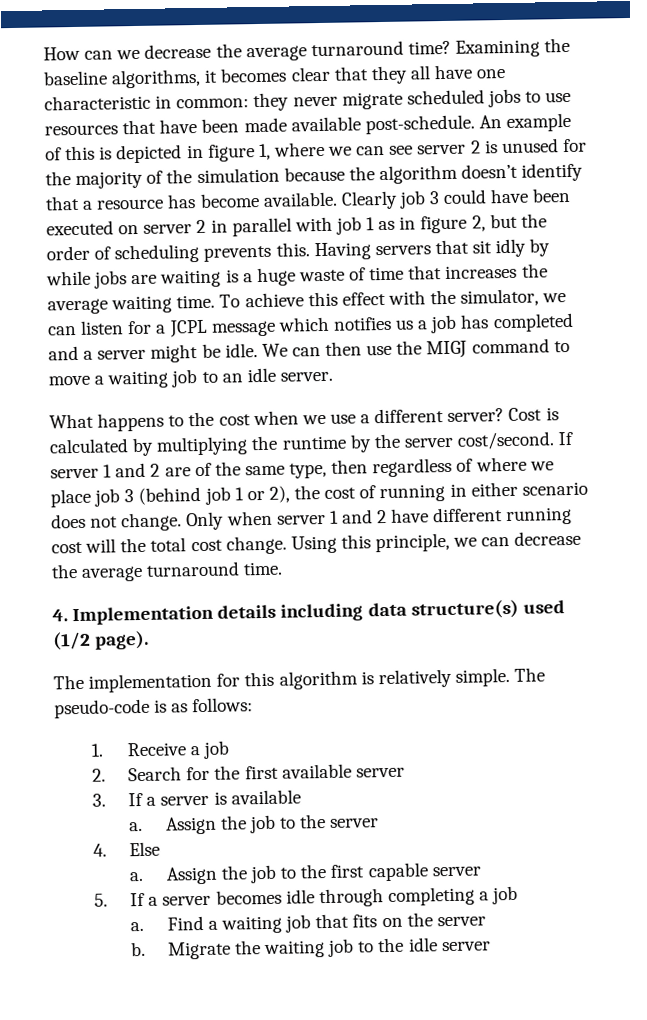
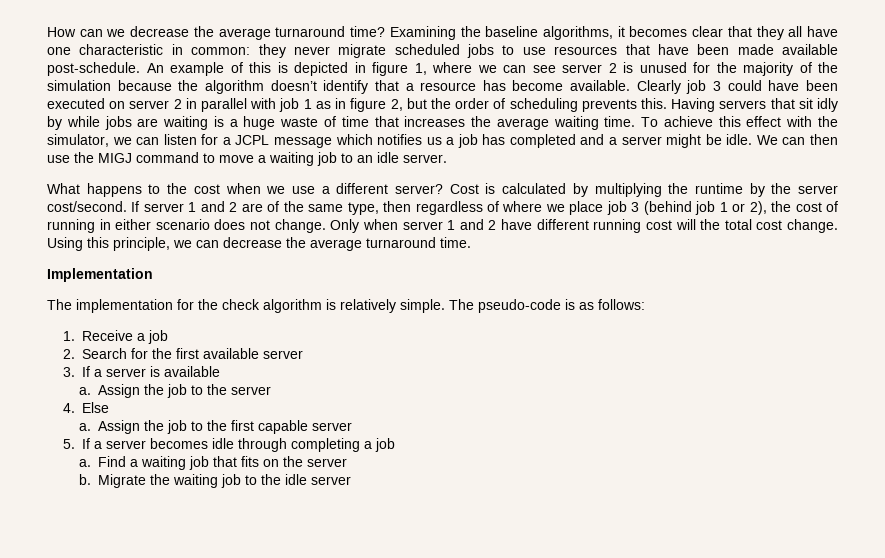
[52,609,68,622] 4. -> (471, 242) none
[217,599,565,622] [52,630,150,651] details including data structure(s) used (1/2 page). -> (153, 275) none
[244,671,275,687] this -> [198,299,260,310] the check

